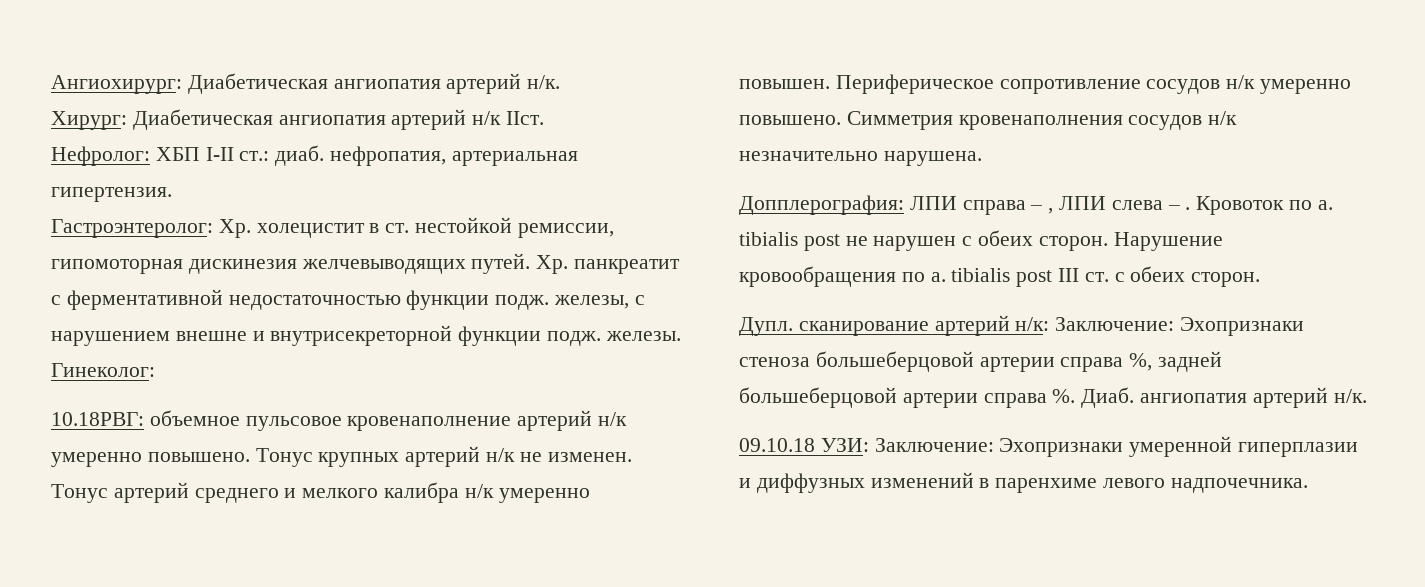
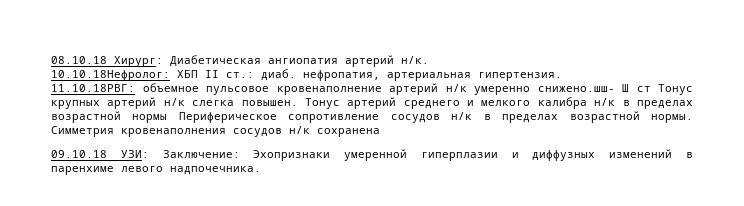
[51,75,182,94] Ангиохирург: -> [51,56,163,67] 08.10.18 Хирург:
[51,109,545,130] [51,146,234,166] Хирург: Диабетическая ангиопатия артерий н/к IIcт. // Нефролог: ХБП I-II -> [51,70,219,81] 10.10.18Нефролог: ХБП II
[51,217,614,238] [51,253,681,274] [51,289,645,310] [51,325,681,346] [51,363,155,377] [51,412,144,426] Гастроэнтеролог: Хр. холецистит в ст. нестойкой ремиссии, гипомоторная дискинезия желчевыводящих путей. Хр. панкреатит с ферментативной недостаточностью функции подж. железы, с нарушением внешне и внутрисекреторной функции подж. железы. Гинеколог: // 10.18РВГ: -> [51,84,135,92] 11.10.18РВГ:
[147,452,250,462] повышено. -> [537,84,651,92] снижено.шш- Ш ст
[519,452,632,462] не изменен. -> [192,100,298,106] слегка повышен.
[498,488,590,503] [739,74,1352,94] [739,111,1238,130] [739,151,982,166] [739,195,1333,215] [739,230,1223,251] [739,266,1261,287] [739,315,1305,336] [739,351,1223,372] [739,387,1367,408] умеренно повышен. Периферическое сопротивление сосудов н/к умеренно повышено. Симметрия кровенаполнения сосудов н/к незначительно нарушена. // Допплерография: ЛПИ справа – , ЛПИ слева – . Кровоток по а. tibialis роst не нарушен с обеих сторон. Нарушение кровообращения по а. tibialis роst III ст. с обеих сторон. // Дупл. сканирование артерий н/к: Заключение: Эхопризнаки стеноза большеберцовой артерии справа %, задней большеберцовой артерии справа %. Диаб. ангиопатия артерий н/к. -> [622,100,693,109] [51,111,694,123] [51,126,380,137] в пределах возрастной нормы Периферическое сопротивление сосудов н/к в пределах возрастной нормы. Симметрия кровенаполнения сосудов н/к сохранена

